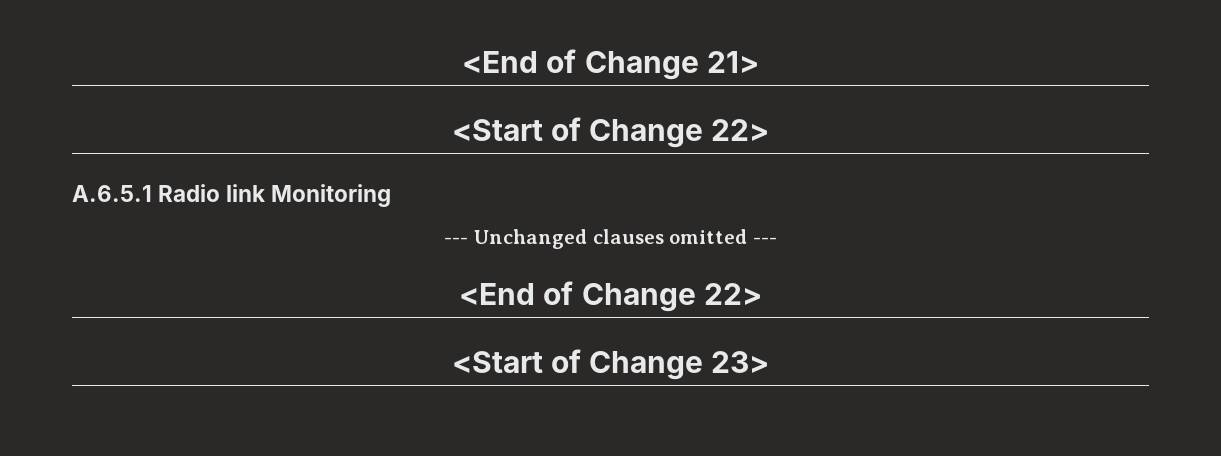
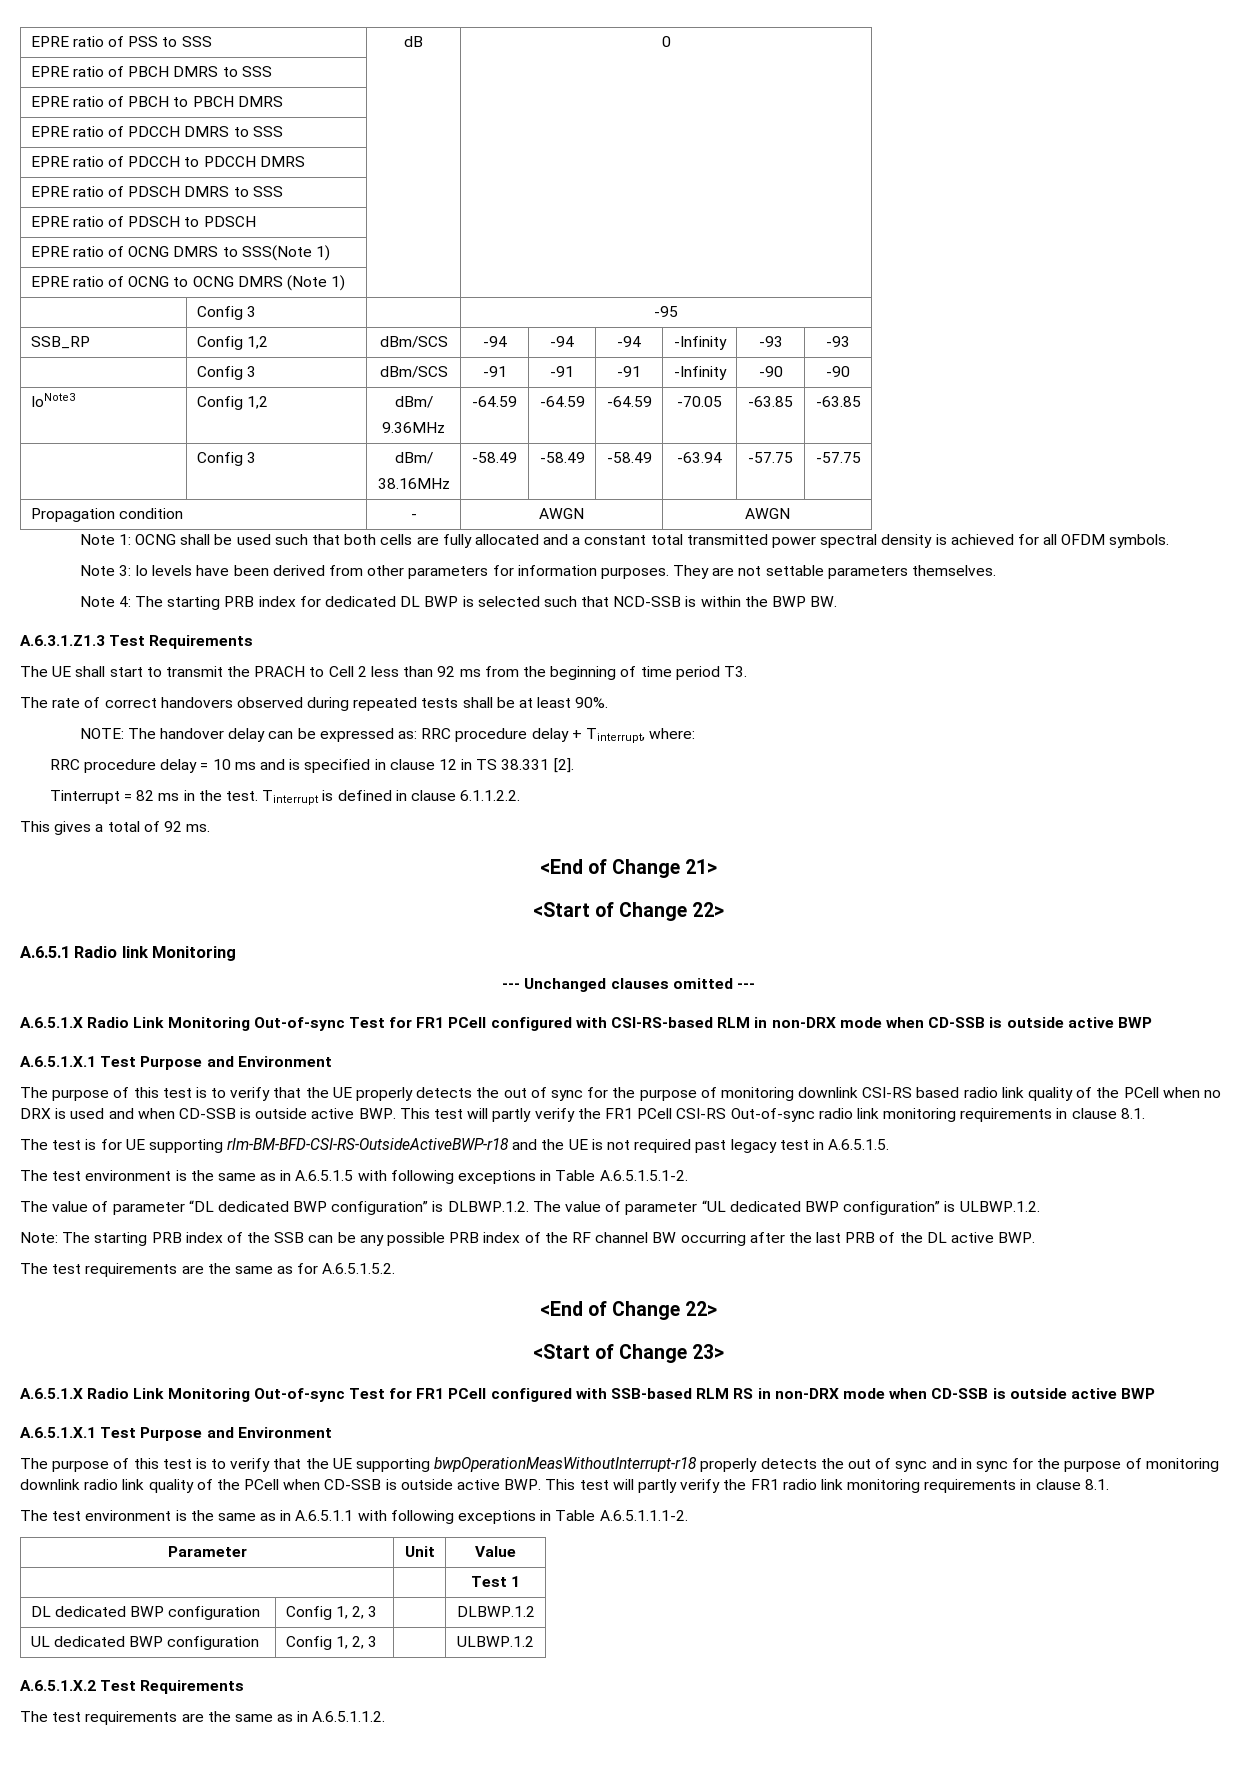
(462, 62) none -> [30,36,212,47] [404,36,423,47] [661,36,671,47] [30,66,272,77] [30,96,283,107] [30,126,283,137] [30,156,305,167] [30,186,283,197] [30,216,256,227] [30,245,330,261] [30,275,346,291] [196,306,256,320] [654,306,678,317] [30,336,90,349] [196,336,268,350] [379,336,448,348] [482,336,507,347] [550,336,574,347] [617,336,641,347] [673,336,727,350] [758,336,783,347] [826,336,850,347] [196,366,256,380] [379,366,448,378] [482,366,507,377] [550,366,574,377] [617,366,641,377] [673,366,727,380] [758,366,783,377] [826,366,850,377] [30,393,75,407] [196,396,268,410] [394,396,433,408] [382,422,445,433] [472,396,517,407] [539,396,585,407] [606,396,652,407] [677,396,722,407] [748,396,793,407] [815,396,861,407] [196,452,256,466] [394,452,433,464] [377,478,450,489] [472,452,517,463] [539,452,585,463] [606,452,652,463] [677,452,722,463] [748,452,793,463] [815,452,861,463] [30,508,183,522] [410,514,417,519] [539,508,584,519] [744,508,790,519] [79,534,1170,548] [79,565,996,579] [79,596,838,610] [20,635,254,649] [20,666,747,680] [20,697,609,711] [79,728,696,743] [49,758,574,773] [49,790,521,805] [20,821,211,835] EPRE ratio of PSS to SSS | dB | 0 // EPRE ratio of PBCH DMRS to SSS | | // EPRE ratio of PBCH to PBCH DMRS | | // EPRE ratio of PDCCH DMRS to SSS | | // EPRE ratio of PDCCH to PDCCH DMRS | | // EPRE ratio of PDSCH DMRS to SSS | | // EPRE ratio of PDSCH to PDSCH | | // EPRE ratio of OCNG DMRS to SSS(Note 1) | | // EPRE ratio of OCNG to OCNG DMRS (Note 1) | | // | Config 3 | | -95 // SSB_RP | Config 1,2 | dBm/SCS | -94 | -94 | -94 | -Infinity | -93 | -93 // | Config 3 | dBm/SCS | -91 | -91 | -91 | -Infinity | -90 | -90 // IoNote3 | Config 1,2 | dBm/ // 9.36MHz | -64.59 | -64.59 | -64.59 | -70.05 | -63.85 | -63.85 // | Config 3 | dBm/ // 38.16MHz | -58.49 | -58.49 | -58.49 | -63.94 | -57.75 | -57.75 // Propagation condition | - | AWGN | AWGN // Note 1: OCNG shall be used such that both cells are fully allocated and a constant total transmitted power spectral density is achieved for all OFDM symbols. // Note 3: Io levels have been derived from other parameters for information purposes. They are not settable parameters themselves. // Note 4: The starting PRB index for dedicated DL BWP is selected such that NCD-SSB is within the BWP BW. // A.6.3.1.Z1.3 Test Requirements // The UE shall start to transmit the PRACH to Cell 2 less than 92 ms from the beginning of time period T3. // The rate of correct handovers observed during repeated tests shall be at least 90%. // NOTE: The handover delay can be expressed as: RRC procedure delay + Tinterrupt, where: // RRC procedure delay = 10 ms and is specified in clause 12 in TS 38.331 [2]. // Tinterrupt = 82 ms in the test. Tinterrupt is defined in clause 6.1.1.2.2. // This gives a total of 92 ms. //
(777, 240) none -> [20,1017,1152,1031] [20,1056,332,1070] [20,1087,1221,1101] [20,1108,1145,1122] [20,1138,890,1153] [20,1170,688,1184] [20,1200,1040,1215] [20,1232,1036,1246] [20,1263,396,1277] // A.6.5.1.X Radio Link Monitoring Out-of-sync Test for FR1 PCell configured with CSI-RS-based RLM in non-DRX mode when CD-SSB is outside active BWP // A.6.5.1.X.1 Test Purpose and Environment // The purpose of this test is to verify that the UE properly detects the out of sync for the purpose of monitoring downlink CSI-RS based radio link quality of the PCell when no DRX is used and when CD-SSB is outside active BWP. This test will partly verify the FR1 PCell CSI-RS Out-of-sync radio link monitoring requirements in clause 8.1. // The test is for UE supporting rlm-BM-BFD-CSI-RS-OutsideActiveBWP-r18 and the UE is not required past legacy test in A.6.5.1.5. // The test environment is the same as in A.6.5.1.5 with following exceptions in Table A.6.5.1.5.1-2. // The value of parameter “DL dedicated BWP configuration” is DLBWP.1.2. The value of parameter “UL dedicated BWP configuration” is ULBWP.1.2. // Note: The starting PRB index of the SSB can be any possible PRB index of the RF channel BW occurring after the last PRB of the DL active BWP. // The test requirements are the same as for A.6.5.1.5.2.
(770, 362) none -> [20,1388,1156,1402] [20,1427,332,1441] [20,1457,1219,1472] [20,1479,1109,1493] [20,1510,688,1524] [167,1546,247,1557] [404,1546,435,1557] [475,1546,516,1557] [470,1576,521,1587] [30,1606,261,1620] [285,1606,378,1620] [456,1606,535,1617] [30,1636,260,1650] [285,1636,378,1650] [457,1636,534,1647] [20,1680,245,1694] [20,1711,386,1725] // A.6.5.1.X Radio Link Monitoring Out-of-sync Test for FR1 PCell configured with SSB-based RLM RS in non-DRX mode when CD-SSB is outside active BWP // A.6.5.1.X.1 Test Purpose and Environment // The purpose of this test is to verify that the UE supporting bwpOperationMeasWithoutInterrupt-r18 properly detects the out of sync and in sync for the purpose of monitoring downlink radio link quality of the PCell when CD-SSB is outside active BWP. This test will partly verify the FR1 radio link monitoring requirements in clause 8.1. // The test environment is the same as in A.6.5.1.1 with following exceptions in Table A.6.5.1.1.1-2. // Parameter | Unit | Value // | | Test 1 // DL dedicated BWP configuration | Config 1, 2, 3 | | DLBWP.1.2 // UL dedicated BWP configuration | Config 1, 2, 3 | | ULBWP.1.2 // A.6.5.1.X.2 Test Requirements // The test requirements are the same as in A.6.5.1.1.2.

